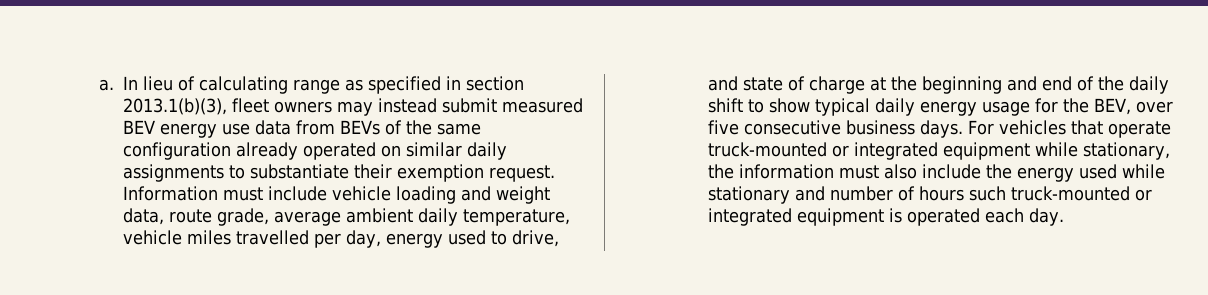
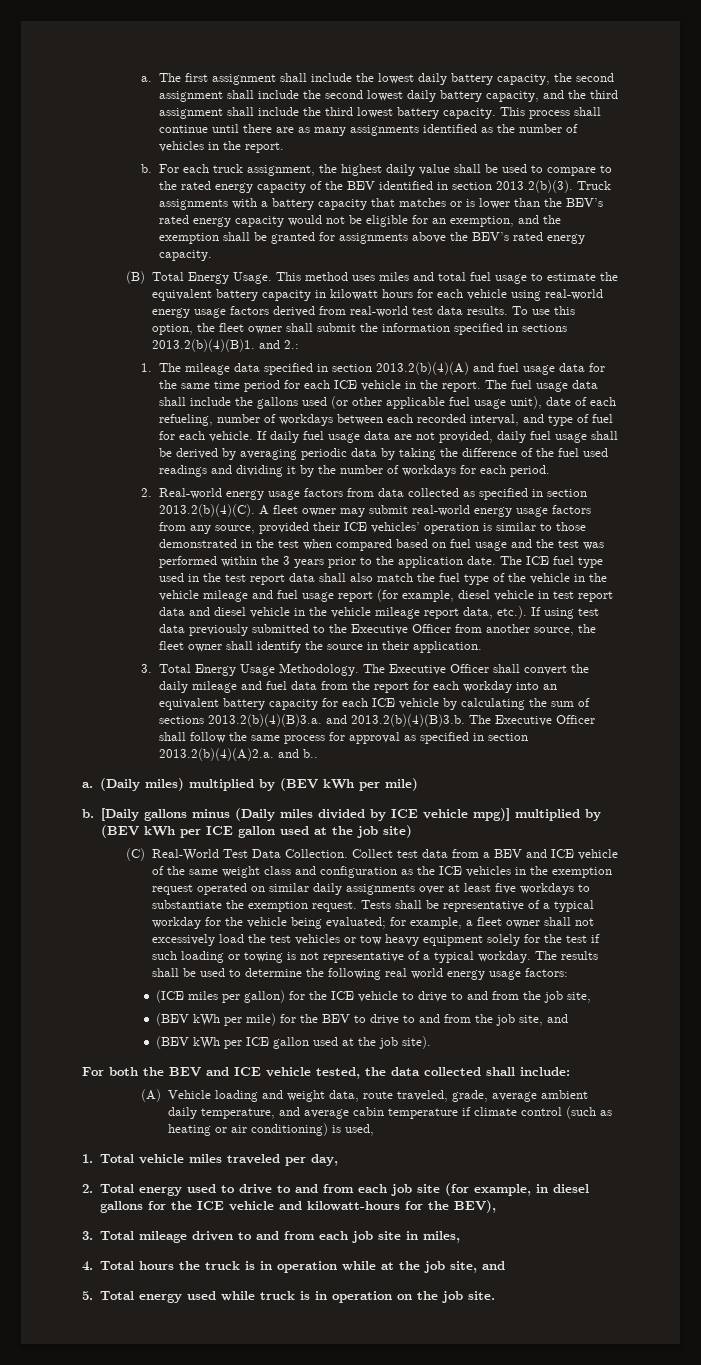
[98,76,524,94] [122,98,583,116] [122,120,481,138] [122,142,298,160] a. In lieu of calculating range as specified in section 2013.1(b)(3), fleet owners may instead submit measured BEV energy use data from BEVs of the same configuration already -> [141,73,614,85] [158,90,618,102] [158,107,601,119] [158,124,578,136] [158,141,284,153] [141,164,612,176] [158,180,611,193] [158,198,603,210] [158,215,561,227] [158,232,585,244] [158,250,212,261] [126,271,618,284] [151,289,603,301] [151,306,575,318] [151,323,567,335] [151,339,299,352] [141,362,605,375] [158,380,598,392] [158,396,616,409] [158,414,613,426] [158,431,618,443] [158,448,608,460] [158,465,550,477] [141,488,587,500] [158,504,591,517] [158,522,586,534] [158,539,604,551] [158,556,603,568] [158,573,607,585] [158,589,613,602] [158,606,599,619] [158,624,596,636] [158,641,482,653] [141,663,589,676] [158,681,557,693] [158,698,590,710] [158,714,595,727] [158,732,528,744] [158,748,318,761] [82,778,418,791] [82,808,601,821] [100,825,412,838] [126,848,618,861] [151,866,612,878] [151,884,193,895] a. The first assignment shall include the lowest daily battery capacity, the second assignment shall include the second lowest daily battery capacity, and the third assignment shall include the third lowest battery capacity. This process shall continue until there are as many assignments identified as the number of vehicles in the report. // b. For each truck assignment, the highest daily value shall be used to compare to the rated energy capacity of the BEV identified in section 2013.2(b)(3). Truck assignments with a battery capacity that matches or is lower than the BEV’s rated energy capacity would not be eligible for an exemption, and the exemption shall be granted for assignments above the BEV’s rated energy capacity. // (B) Total Energy Usage. This method uses miles and total fuel usage to estimate the equivalent battery capacity in kilowatt hours for each vehicle using real-world energy usage factors derived from real-world test data results. To use this option, the fleet owner shall submit the information specified in sections 2013.2(b)(4)(B)1. and 2.: // 1. The mileage data specified in section 2013.2(b)(4)(A) and fuel usage data for the same time period for each ICE vehicle in the report. The fuel usage data shall include the gallons used (or other applicable fuel usage unit), date of each refueling, number of workdays between each recorded interval, and type of fuel for each vehicle. If daily fuel usage data are not provided, daily fuel usage shall be derived by averaging periodic data by taking the difference of the fuel used readings and dividing it by the number of workdays for each period. // 2. Real-world energy usage factors from data collected as specified in section 2013.2(b)(4)(C). A fleet owner may submit real-world energy usage factors from any source, provided their ICE vehicles’ operation is similar to those demonstrated in the test when compared based on fuel usage and the test was performed within the 3 years prior to the application date. The ICE fuel type used in the test report data shall also match the fuel type of the vehicle in the vehicle mileage and fuel usage report (for example, diesel vehicle in test report data and diesel vehicle in the vehicle mileage report data, etc.). If using test data previously submitted to the Executive Officer from another source, the fleet owner shall identify the source in their application. // 3. Total Energy Usage Methodology. The Executive Officer shall convert the daily mileage and fuel data from the report for each workday into an equivalent battery capacity for each ICE vehicle by calculating the sum of sections 2013.2(b)(4)(B)3.a. and 2013.2(b)(4)(B)3.b. The Executive Officer shall follow the same process for approval as specified in section 2013.2(b)(4)(A)2.a. and b.. // a. (Daily miles) multiplied by (BEV kWh per mile) // b. [Daily gallons minus (Daily miles divided by ICE vehicle mpg)] multiplied by (BEV kWh per ICE gallon used at the job site) // (C) Real-World Test Data Collection. Collect test data from a BEV and ICE vehicle of the same weight class and configuration as the ICE vehicles in the exemption request
(224, 173) none -> [418,883,574,895] over at least five workdays
[353,164,392,179] their -> [225,900,244,909] the
[122,186,391,201] Information must include vehicle -> [360,900,594,912] [151,917,594,929] [151,934,600,946] [151,951,598,963] [151,968,568,980] [155,990,591,1003] [155,1013,568,1026] [155,1036,431,1049] [82,1067,570,1079] [141,1089,211,1102] Tests shall be representative of a typical workday for the vehicle being evaluated; for example, a fleet owner shall not excessively load the test vehicles or tow heavy equipment solely for the test if such loading or towing is not representative of a typical workday. The results shall be used to determine the following real world energy usage factors: // (ICE miles per gallon) for the ICE vehicle to drive to and from the job site, // (BEV kWh per mile) for the BEV to drive to and from the job site, and // (BEV kWh per ICE gallon used at the job site). // For both the BEV and ICE vehicle tested, the data collected shall include: // (A) Vehicle
(212, 216) none -> [396,1090,448,1102] traveled,
(570, 217) none -> [278,1106,612,1119] [167,1123,374,1136] [82,1154,134,1163] and average cabin temperature if climate control (such as heating or air conditioning) is used, // 1. Total
[235,230,309,245] travelled -> [226,1154,280,1164] traveled
(381, 239) none -> [82,1184,134,1193] // 2. Total
[511,230,559,247] [707,76,1169,94] [707,98,1173,116] [707,120,1171,138] [707,142,1170,160] [707,164,1165,182] [707,186,1152,204] [707,208,1064,226] drive, and state of charge at the beginning and end of the daily shift to show typical daily energy usage for the BEV, over five consecutive business days. For vehicles that operate truck-mounted or integrated equipment while stationary, the information must also include the energy used while stationary and number of hours such truck-mounted or integrated equipment is operated each day. -> [238,1183,589,1196] [99,1200,496,1213] [82,1231,460,1243] [82,1261,505,1273] [82,1291,495,1303] drive to and from each job site (for example, in diesel gallons for the ICE vehicle and kilowatt-hours for the BEV), // 3. Total mileage driven to and from each job site in miles, // 4. Total hours the truck is in operation while at the job site, and // 5. Total energy used while truck is in operation on the job site.

